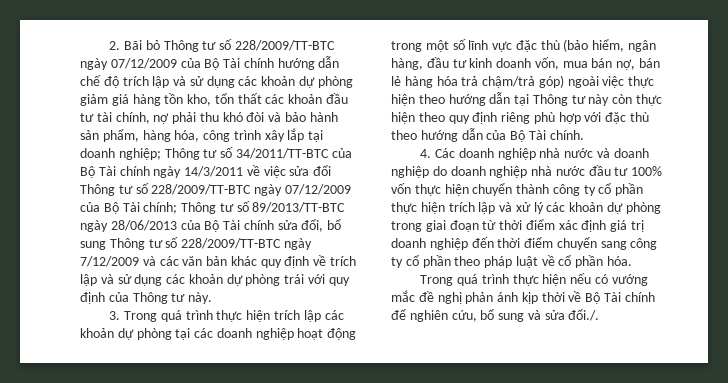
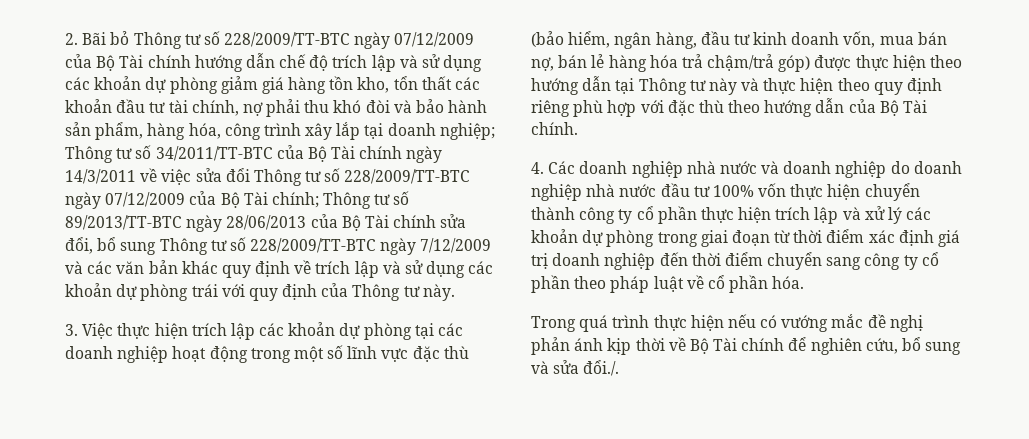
[124,310,213,322] Trong quá trình -> [82,323,114,339] Việc
[567,76,625,88] ngoài việc -> [814,55,852,71] được
[612,94,633,104] còn -> [741,78,760,91] và

